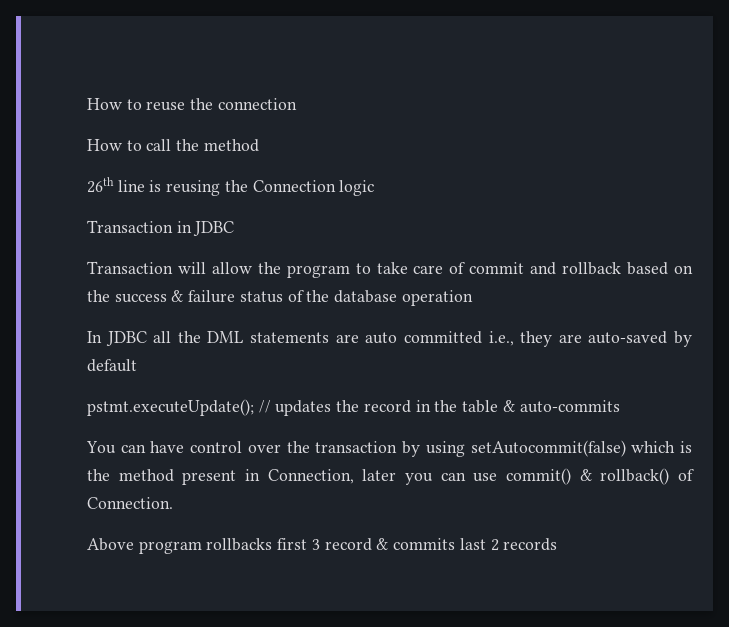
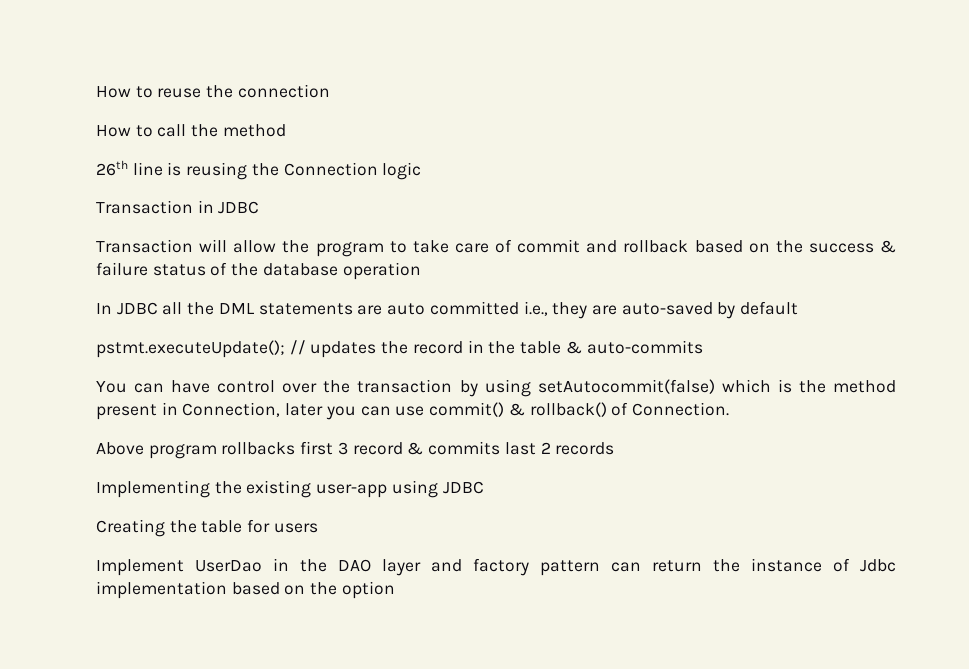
(558, 544) none -> [96,480,484,498] [96,519,318,537] [96,558,896,576] [96,581,395,599] // Implementing the existing user-app using JDBC // Creating the table for users // Implement UserDao in the DAO layer and factory pattern can return the instance of Jdbc implementation based on the option

